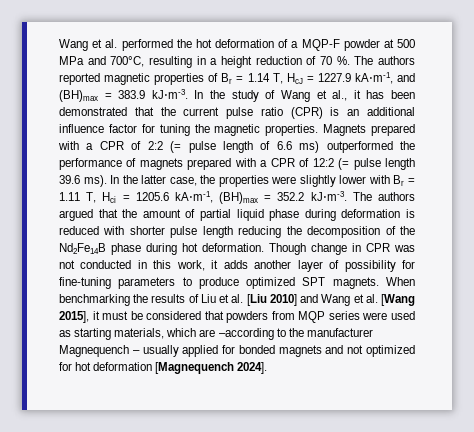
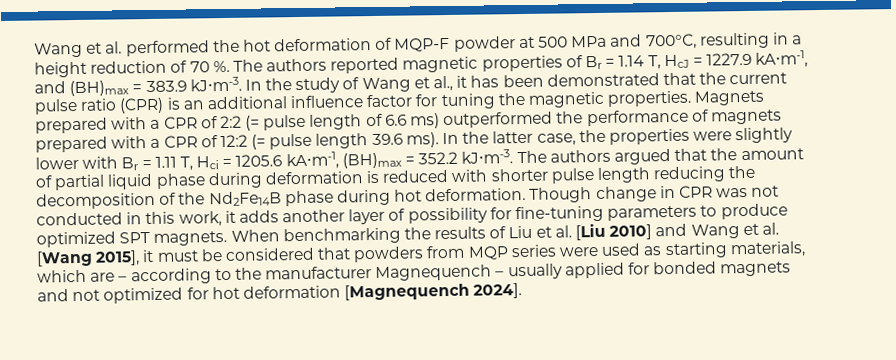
[291,41,299,48] a -> (393, 43) none
[218,328,274,340] –according -> [118,268,212,285] – according

